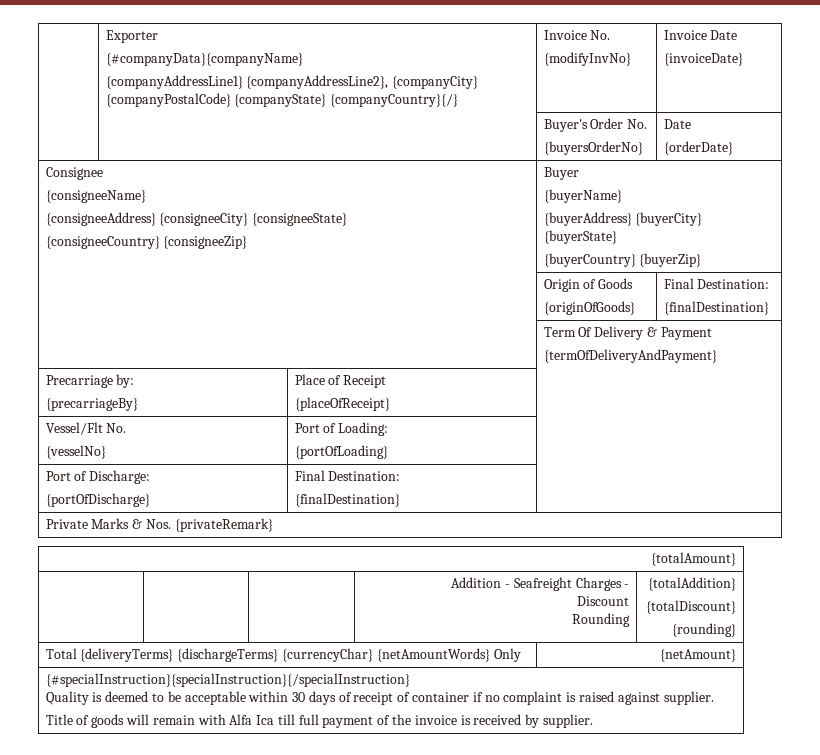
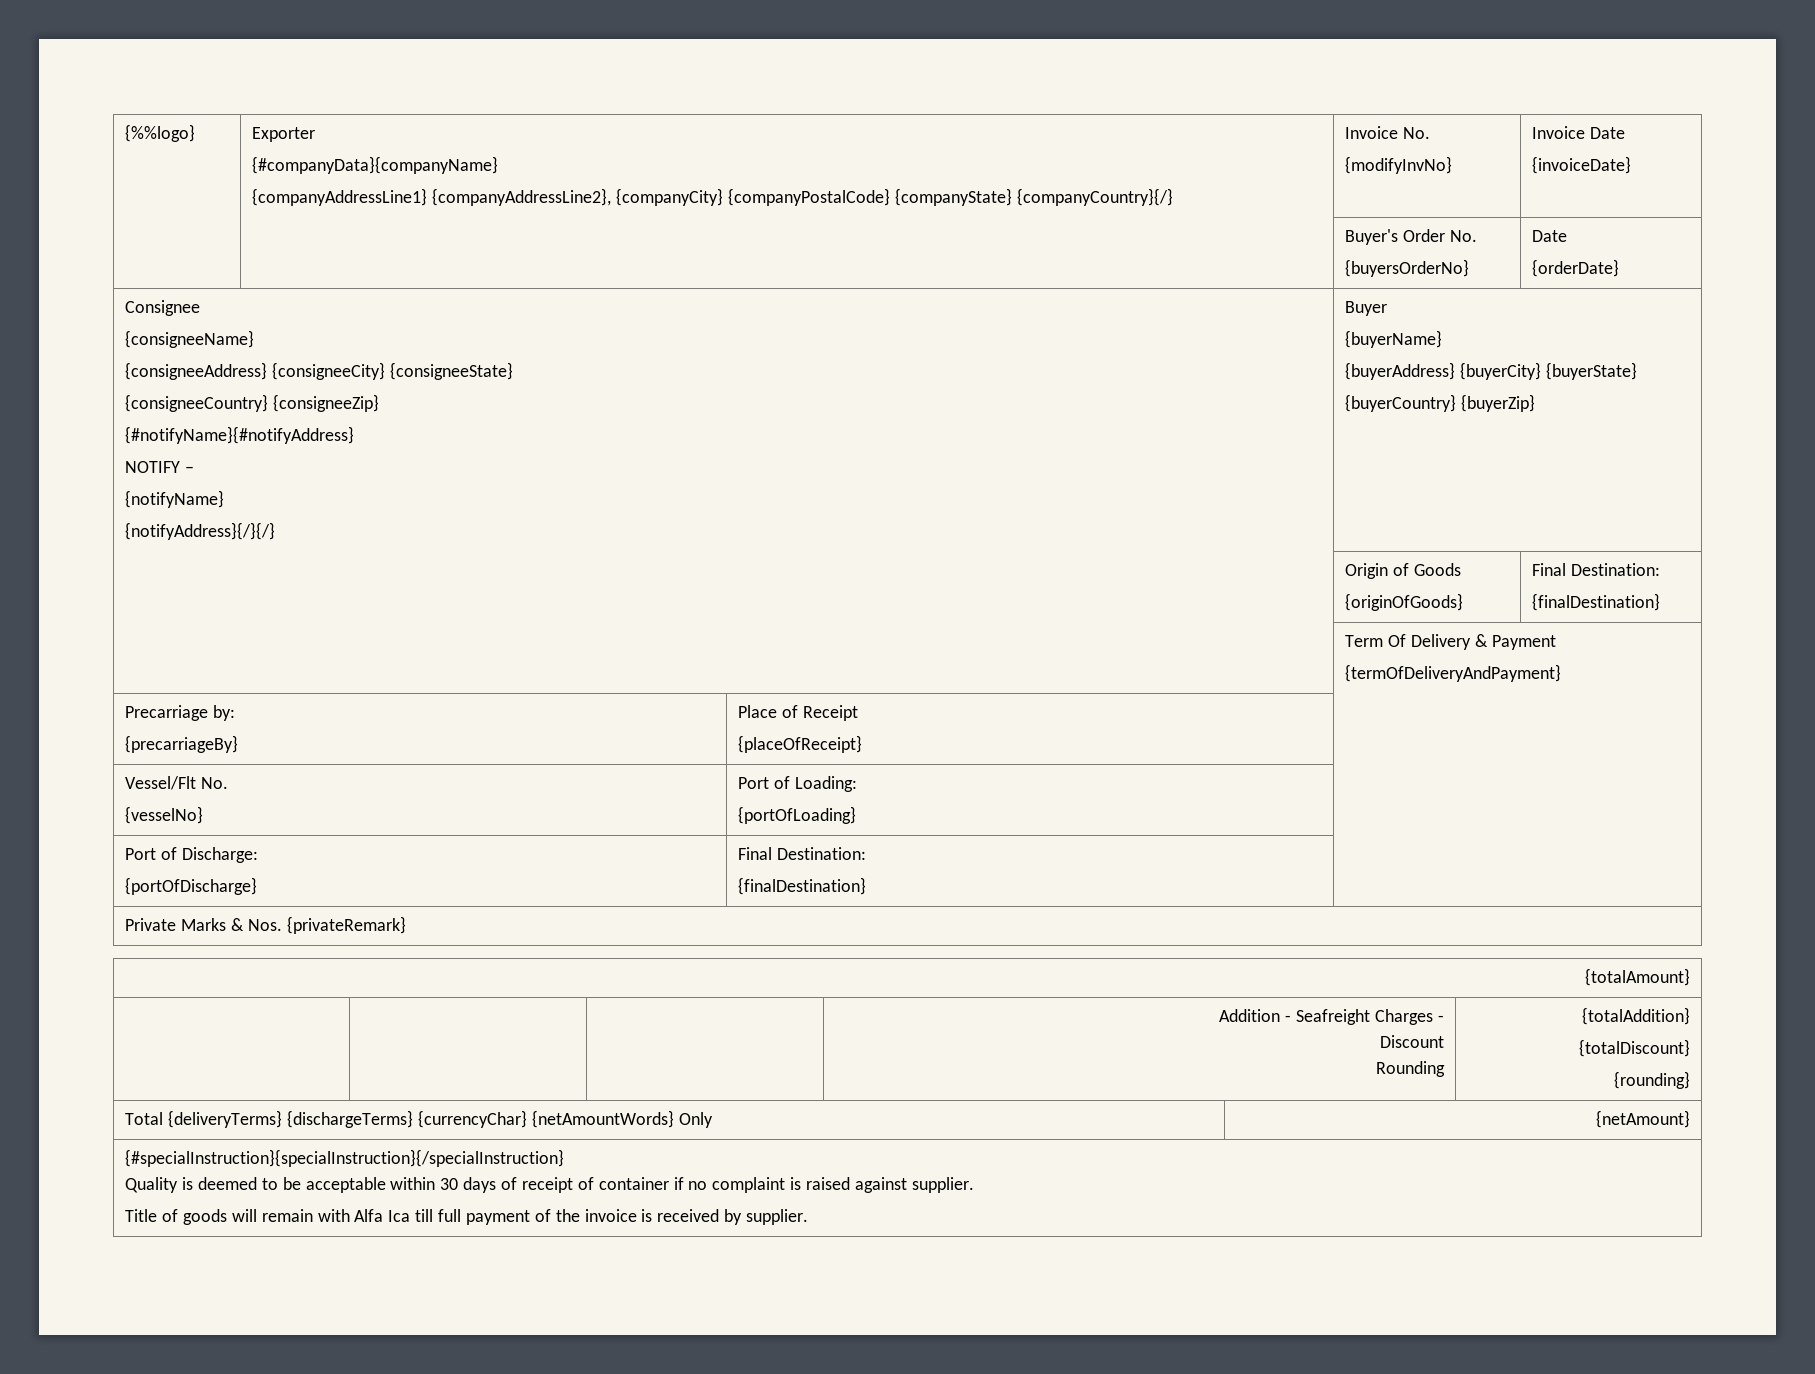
(105, 36) none -> [125,124,196,142] {%%logo}
(248, 242) none -> [125,426,355,444] [125,461,195,473] [125,490,225,508] [125,522,276,540] // {#notifyName}{#notifyAddress} // NOTIFY – // {notifyName} // {notifyAddress}{/}{/}

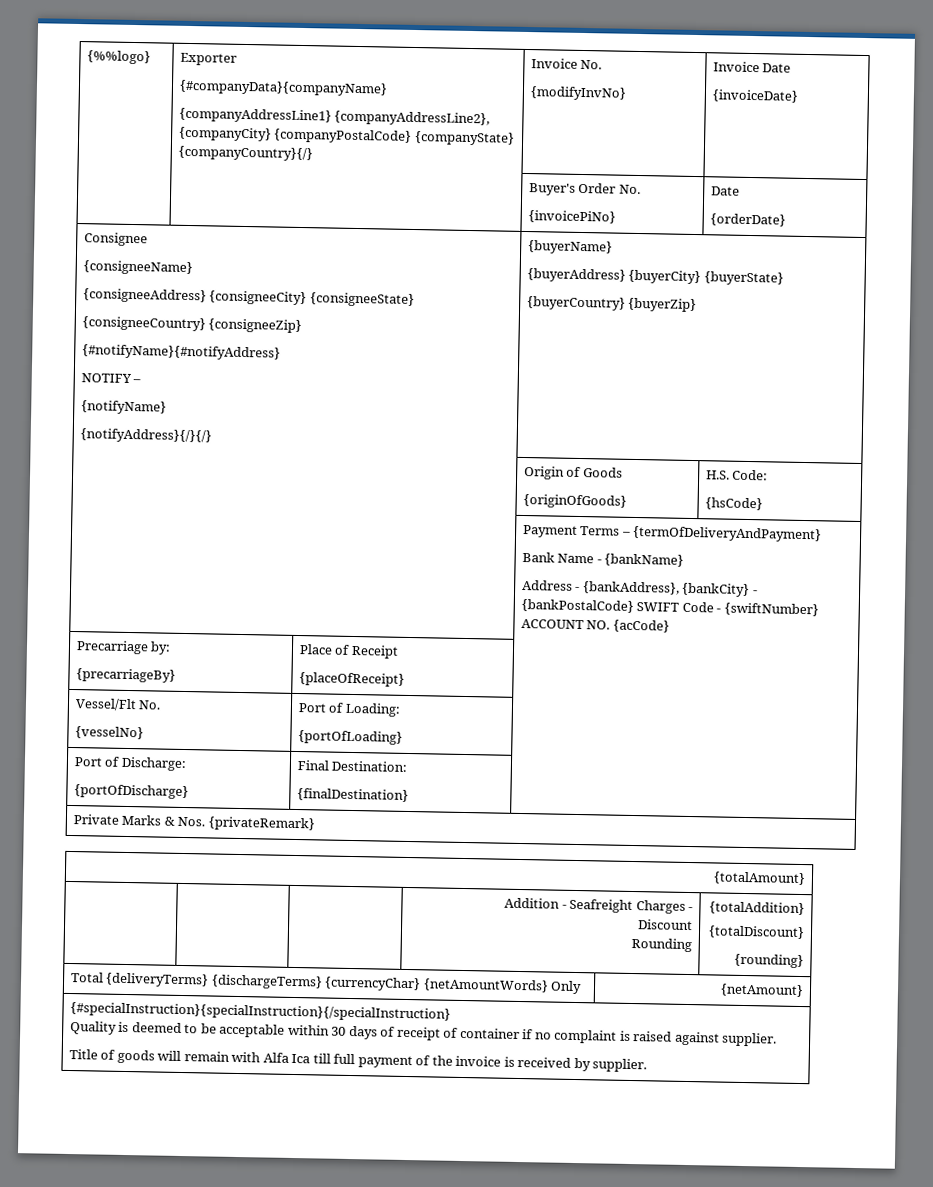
[1345,259,1470,277] {buyersOrderNo} -> [527,210,616,224] {invoicePiNo}
[1345,301,1388,316] Buyer // -> (212, 436) none
[1532,563,1661,576] [1532,593,1661,611] [1345,634,1556,650] [1345,664,1562,682] Final Destination: // {finalDestination} // | Term Of Delivery & Payment // {termOfDeliveryAndPayment} -> [705,469,769,481] [704,497,763,511] [522,524,823,543] [521,551,685,567] [521,579,758,598] [520,598,819,617] [520,618,670,633] H.S. Code: // {hsCode} // | Payment Terms – {termOfDeliveryAndPayment} // Bank Name - {bankName} // Address - {bankAddress}, {bankCity} - {bankPostalCode} SWIFT Code - {swiftNumber} ACCOUNT NO. {acCode}

